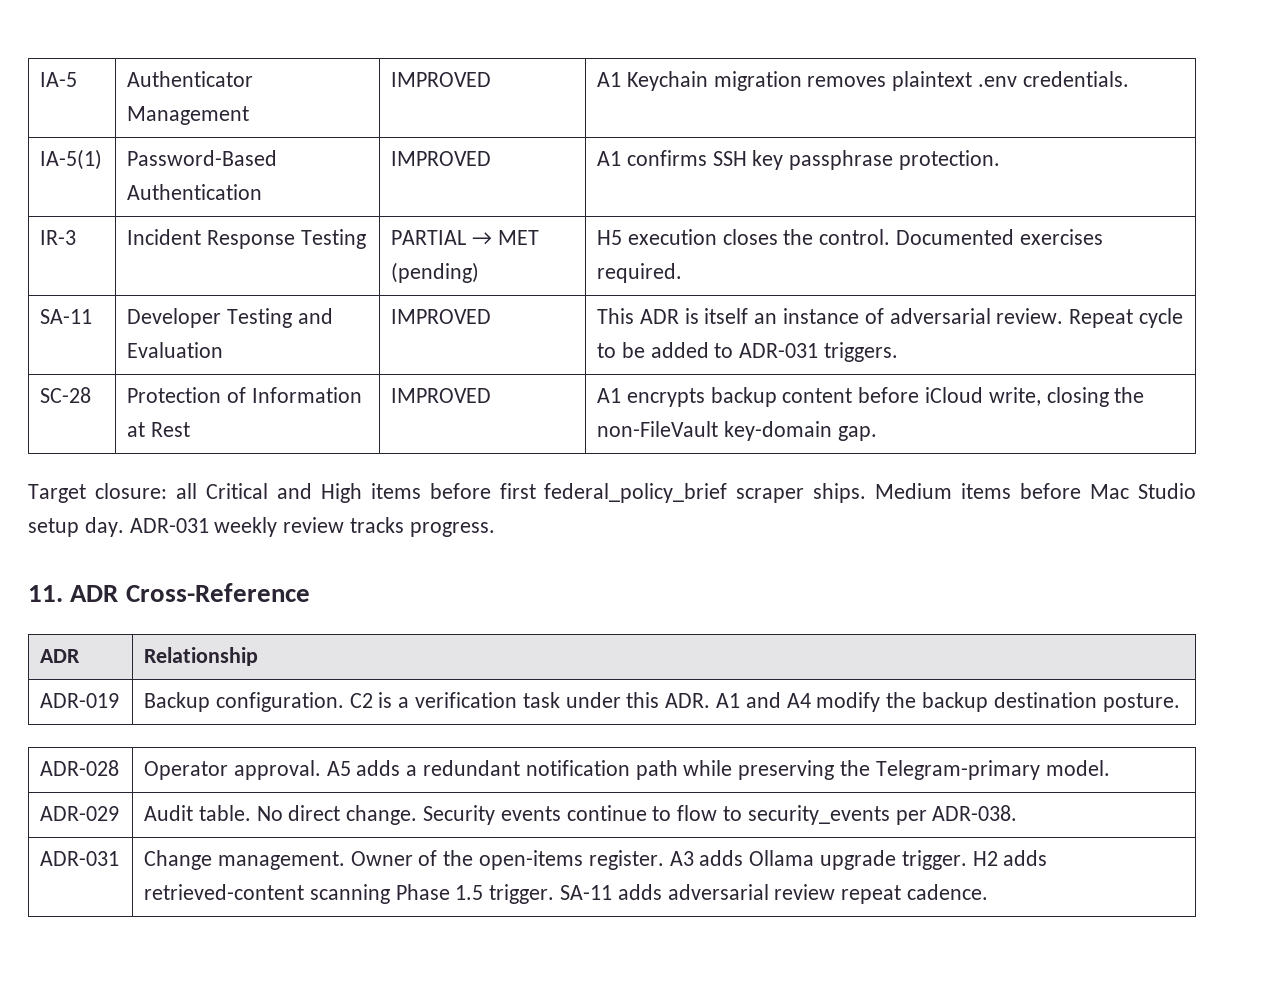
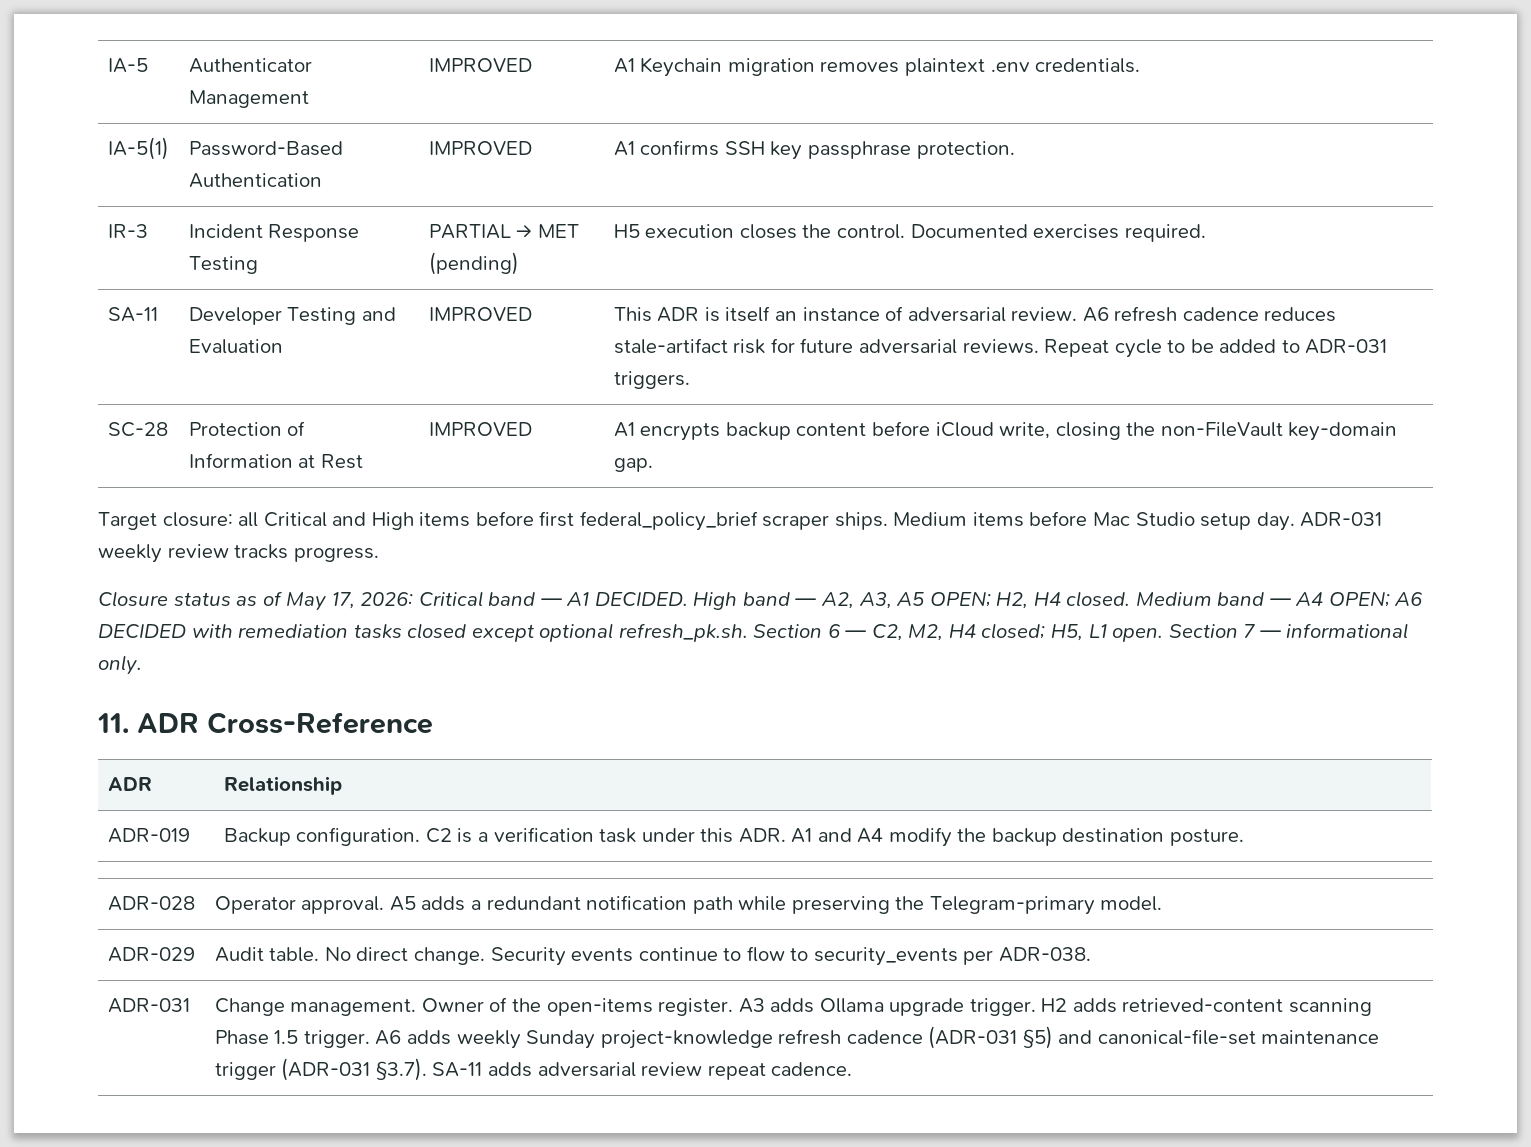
(1064, 316) none -> [1082,306,1337,322] [613,338,1039,354] A6 refresh cadence reduces stale-artifact risk for future adversarial reviews.
(495, 529) none -> [98,591,1424,611] [98,623,1409,642] [98,655,142,675] // Closure status as of May 17, 2026: Critical band — A1 DECIDED. High band — A2, A3, A5 OPEN; H2, H4 closed. Medium band — A4 OPEN; A6 DECIDED with remediation tasks closed except optional refresh_pk.sh. Section 6 — C2, M2, H4 closed; H5, L1 open. Section 7 — informational only.
(555, 894) none -> [375,1026,1380,1049] [214,1058,427,1081] A6 adds weekly Sunday project-knowledge refresh cadence (ADR-031 §5) and canonical-file-set maintenance trigger (ADR-031 §3.7).

